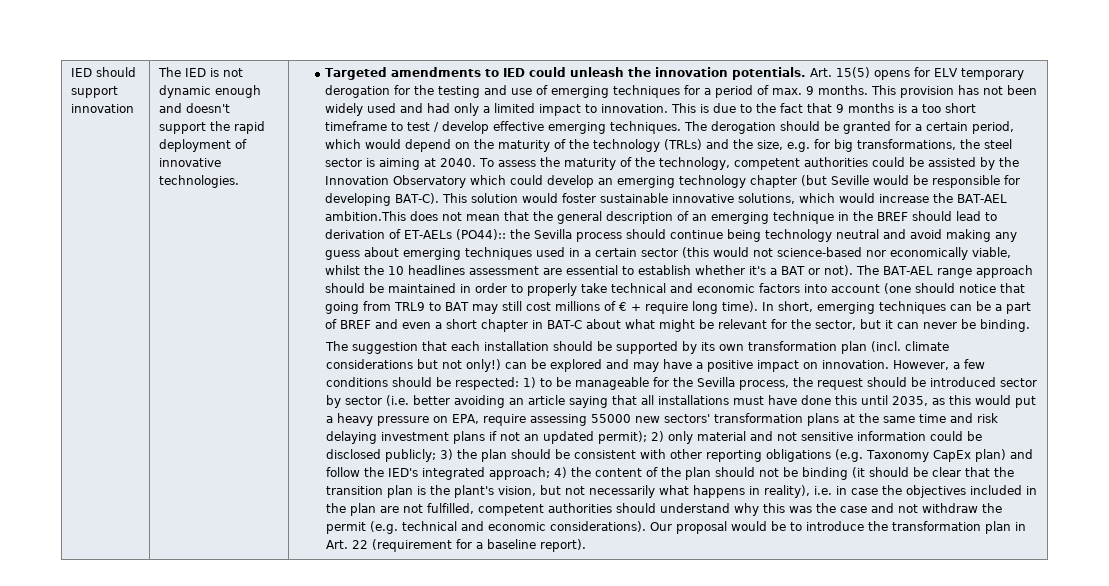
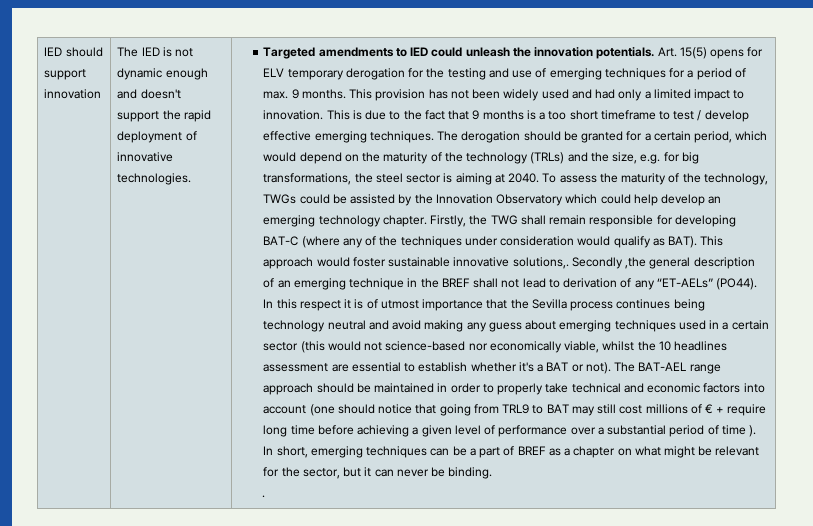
[733,157,868,170] competent authorities -> [263,194,297,204] TWGs
(543, 180) none -> [633,194,658,206] help
[749,175,1020,188] [324,193,1007,206] [324,211,553,221] chapter (but Seville would be responsible for developing BAT-C). This solution would foster sustainable innovative solutions, which would increase the BAT-AEL ambition.This does not mean that the -> [382,215,736,227] [263,236,724,248] [263,257,647,269] chapter. Firstly, the TWG shall remain responsible for developing BAT-C (where any of the techniques under consideration would qualify as BAT). This approach would foster sustainable innovative solutions,. Secondly ,the
[911,211,952,221] should -> [473,278,520,288] shall not
[403,229,506,240] ET-AELs (PO44):: -> [634,278,758,290] [263,299,508,311] any “ET-AELs” (PO44). In this respect it is of utmost importance that
[625,229,723,239] should continue -> [616,299,671,309] continues
[721,301,758,312] time). -> [290,425,757,437] time before achieving a given level of performance over a substantial period of time ).
[374,319,621,332] and even a short chapter in BAT-C about -> [548,446,632,458] as a chapter on
[325,341,950,354] [326,359,986,372] [326,377,1038,390] [326,395,1037,408] [326,413,999,426] [326,431,983,444] [326,449,1034,462] [326,467,1015,480] [326,485,1038,498] [326,503,1003,516] [326,521,1027,534] [326,539,587,552] The suggestion that each installation should be supported by its own transformation plan (incl. climate considerations but not only!) can be explored and may have a positive impact on innovation. However, a few conditions should be respected: 1) to be manageable for the Sevilla process, the request should be introduced sector by sector (i.e. better avoiding an article saying that all installations must have done this until 2035, as this would put a heavy pressure on EPA, require assessing 55000 new sectors' transformation plans at the same time and risk delaying investment plans if not an updated permit); 2) only material and not sensitive information could be disclosed publicly; 3) the plan should be consistent with other reporting obligations (e.g. Taxonomy CapEx plan) and follow the IED's integrated approach; 4) the content of the plan should not be binding (it should be clear that the transition plan is the plant's vision, but not necessarily what happens in reality), i.e. in case the objectives included in the plan are not fulfilled, competent authorities should understand why this was the case and not withdraw the permit (e.g. technical and economic considerations). Our proposal would be to introduce the transformation plan in Art. 22 (requirement for a baseline report). -> [261,495,265,498] .

